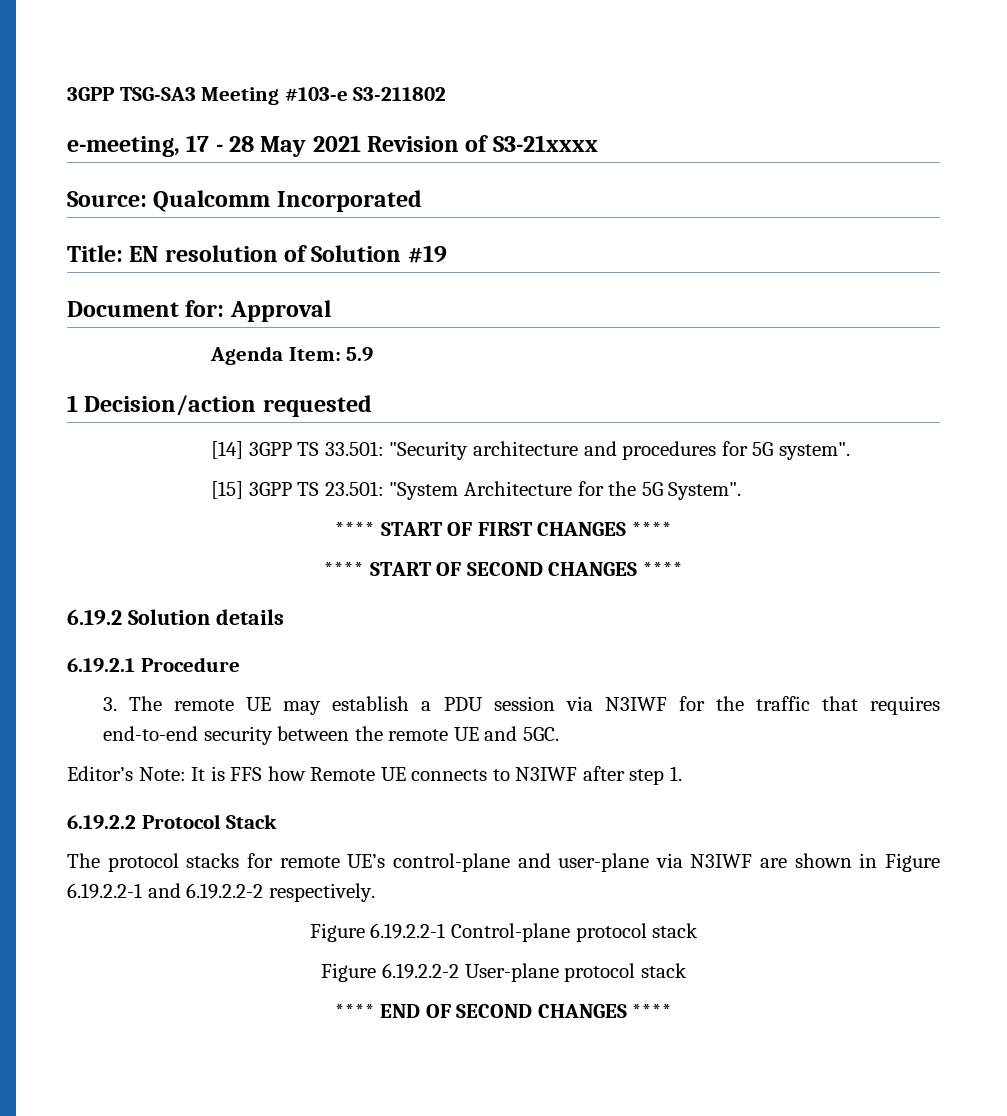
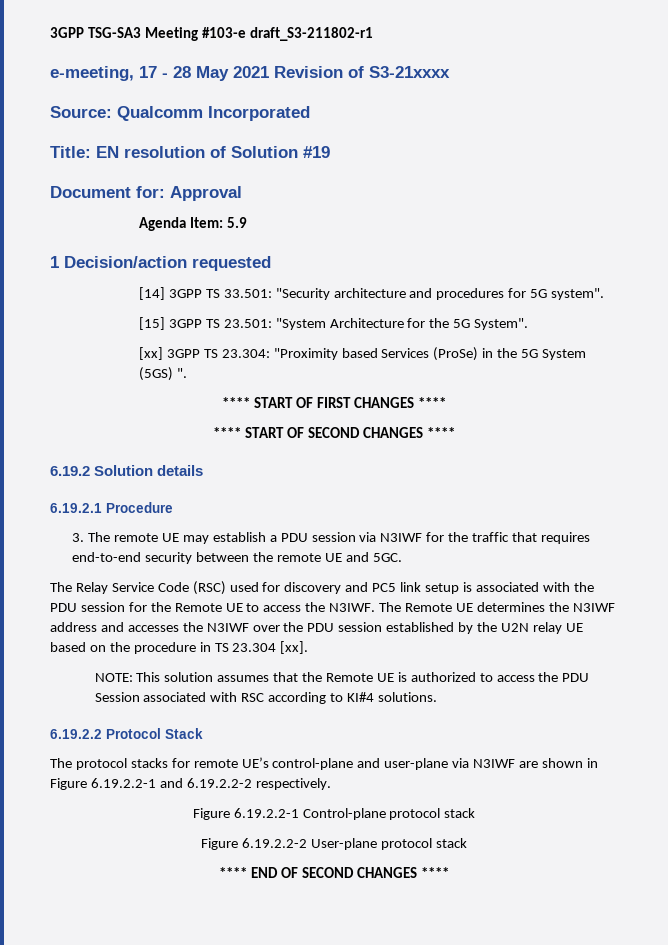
[353,87,447,101] S3-211802 -> [249,27,373,41] draft_S3-211802-r1
(742, 491) none -> [138,347,587,361] [138,367,187,381] // [xx] 3GPP TS 23.304: "Proximity based Services (ProSe) in the 5G System (5GS) ".
[67,766,682,785] Editor’s Note: It is FFS how Remote UE connects to N3IWF after step 1. -> [50,581,594,595] [50,602,615,612] [50,622,583,634] [50,641,309,654] [94,672,590,682] [94,692,437,704] The Relay Service Code (RSC) used for discovery and PC5 link setup is associated with the PDU session for the Remote UE to access the N3IWF. The Remote UE determines the N3IWF address and accesses the N3IWF over the PDU session established by the U2N relay UE based on the procedure in TS 23.304 [xx]. // NOTE: This solution assumes that the Remote UE is authorized to access the PDU Session associated with RSC according to KI#4 solutions.

